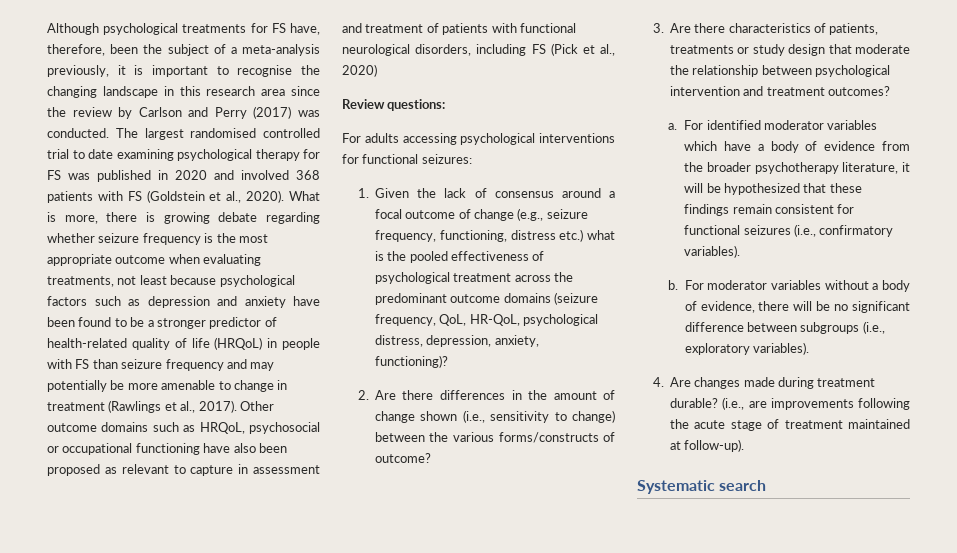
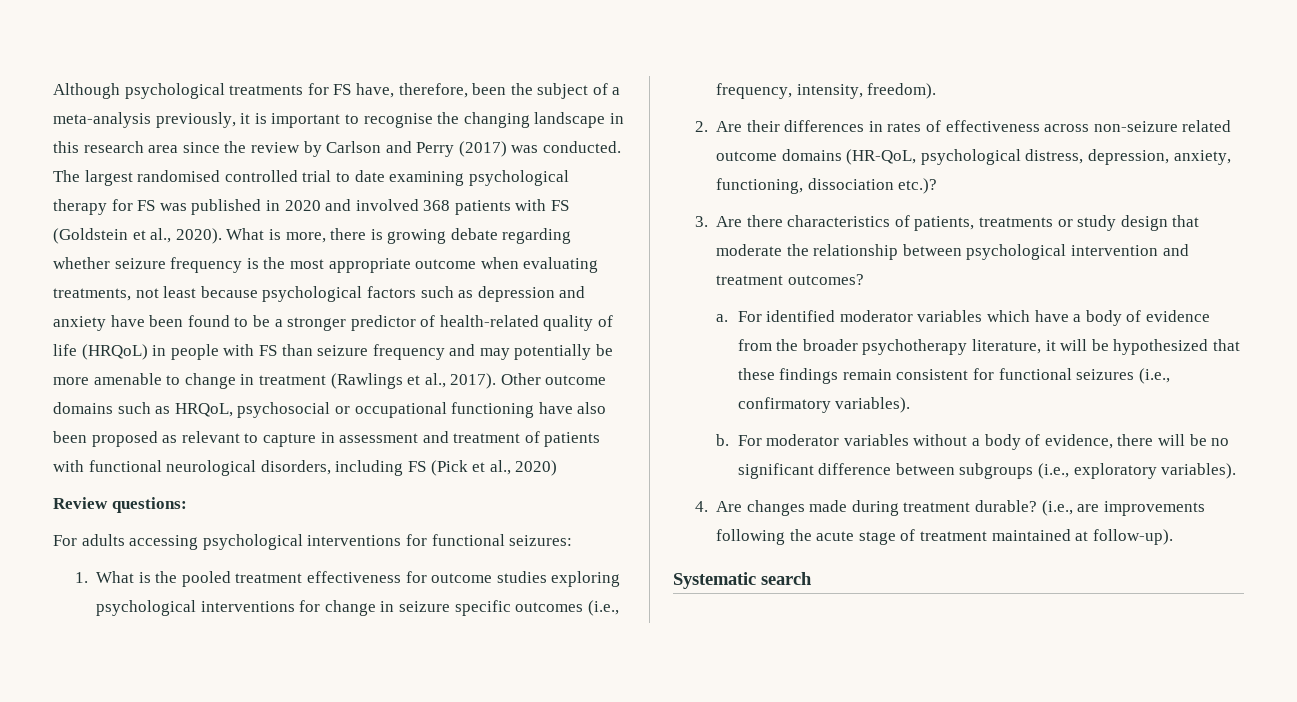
[374,188,615,198] [374,208,588,221] [374,229,615,242] [374,251,545,263] [374,272,574,284] [374,292,599,305] [374,314,599,326] [374,335,539,347] [374,355,448,368] [357,390,615,400] [374,410,615,423] [374,432,615,443] [374,453,431,463] Given the lack of consensus around a focal outcome of change (e.g., seizure frequency, functioning, distress etc.) what is the pooled effectiveness of psychological treatment across the predominant outcome domains (seizure frequency, QoL, HR-QoL, psychological distress, depression, anxiety, functioning)? // 2. Are there differences in the amount of change shown (i.e., sensitivity to change) between the various forms/constructs of outcome? -> [96,571,621,587] [96,600,619,616] [716,83,937,99] [694,120,1232,132] [716,149,1231,165] [716,178,938,194] What is the pooled treatment effectiveness for outcome studies exploring psychological interventions for change in seizure specific outcomes (i.e., frequency, intensity, freedom). // 2. Are their differences in rates of effectiveness across non-seizure related outcome domains (HR-QoL, psychological distress, depression, anxiety, functioning, dissociation etc.)?

